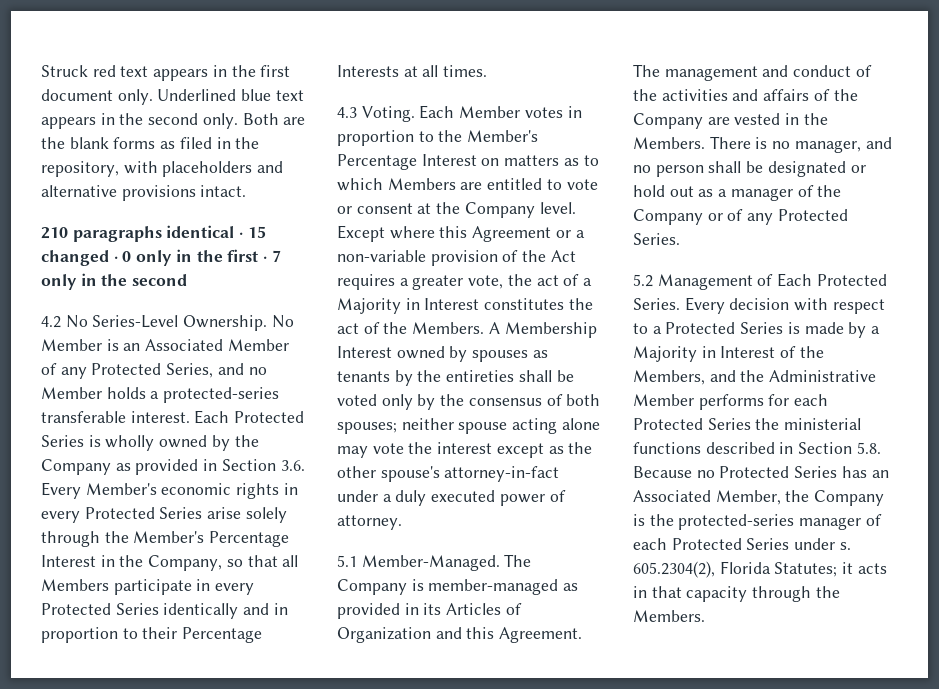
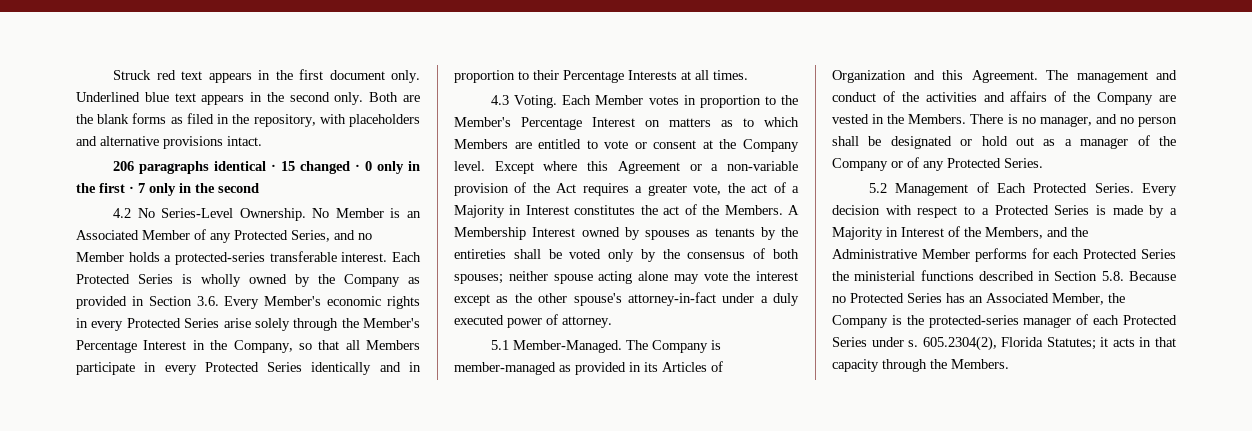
[41,227,68,239] 210 -> [113,161,135,171] 206

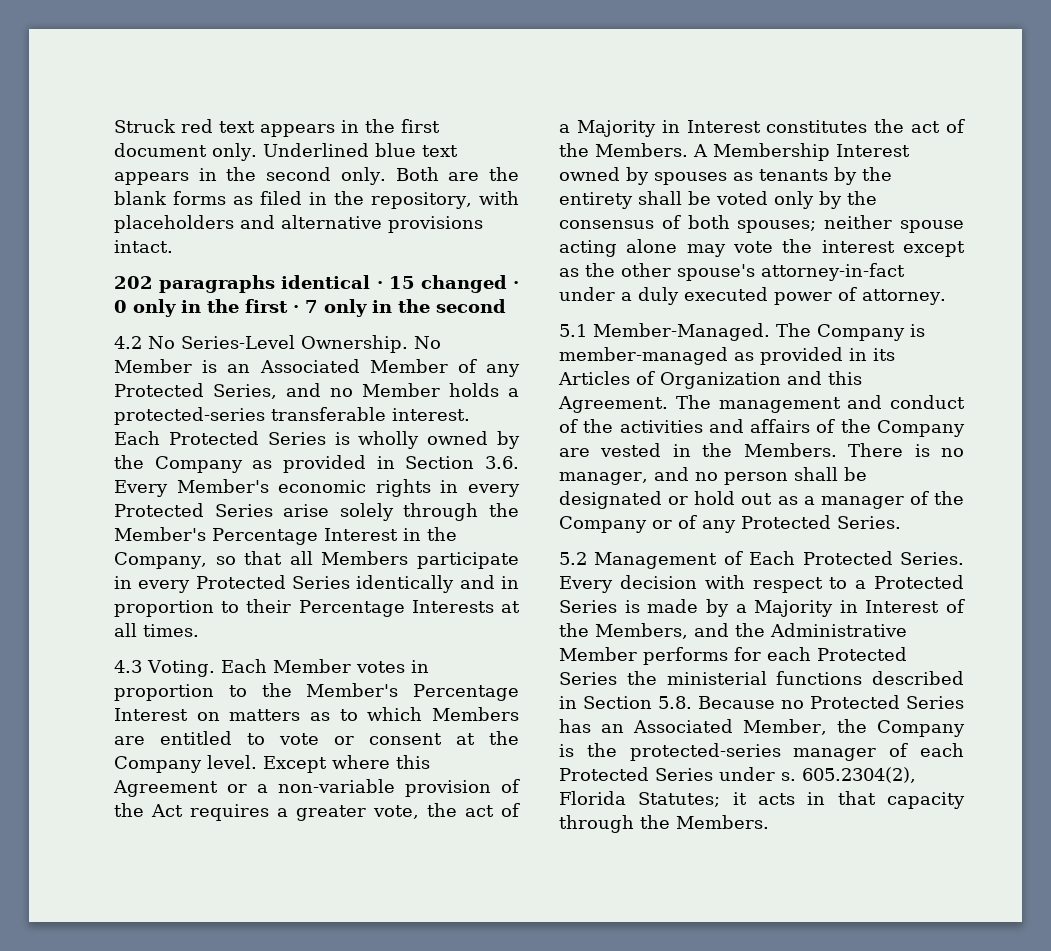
[113,161,135,171] 206 -> [114,276,153,289] 202
[454,249,506,259] entireties -> [559,192,633,209] entirety

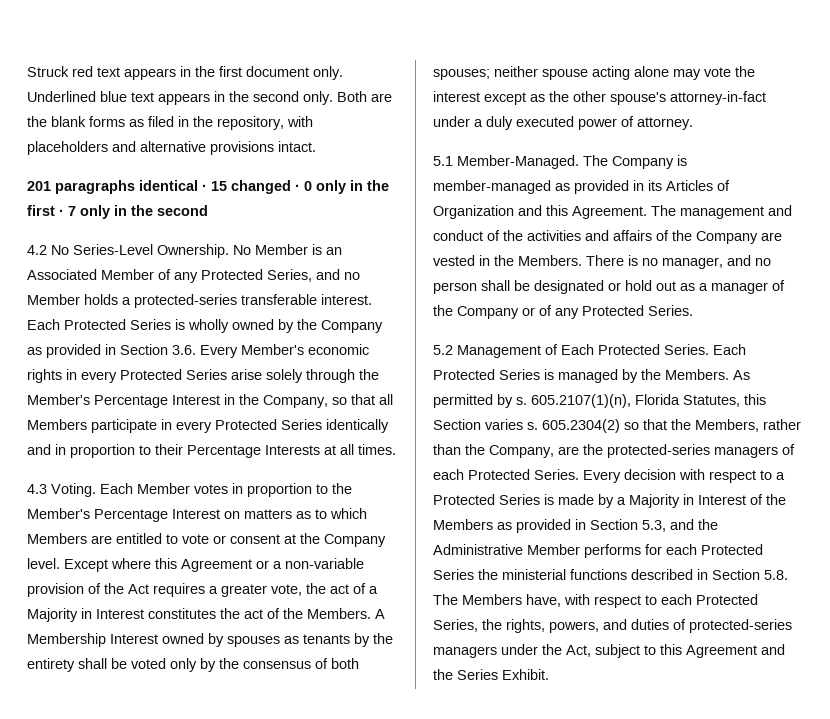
[114,276,153,289] 202 -> [27,181,51,191] 201
(964, 558) none -> [713,344,746,355] [433,369,750,383] [433,394,766,408] [433,419,801,433] [433,444,795,458] [433,469,579,480] Each Protected Series is managed by the Members. As permitted by s. 605.2107(1)(n), Florida Statutes, this Section varies s. 605.2304(2) so that the Members, rather than the Company, are the protected-series managers of each Protected Series.
[595,623,688,639] Members, -> [433,519,666,533] Members as provided in Section 5.3,
[698,695,964,709] [559,719,965,737] [559,743,964,761] [559,767,916,783] [559,791,965,809] [559,815,769,833] Because no Protected Series has an Associated Member, the Company is the protected-series manager of each Protected Series under s. 605.2304(2), Florida Statutes; it acts in that capacity through the Members. -> [433,594,758,608] [433,619,792,633] [433,644,785,658] [433,669,549,680] The Members have, with respect to each Protected Series, the rights, powers, and duties of protected-series managers under the Act, subject to this Agreement and the Series Exhibit.

